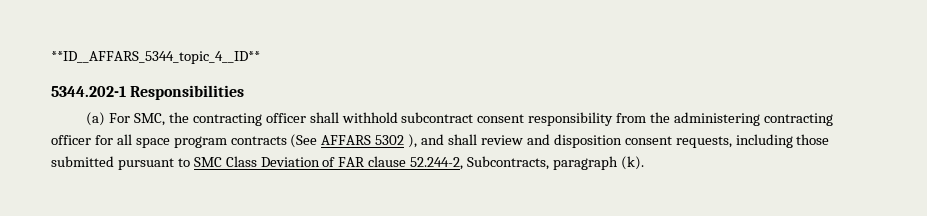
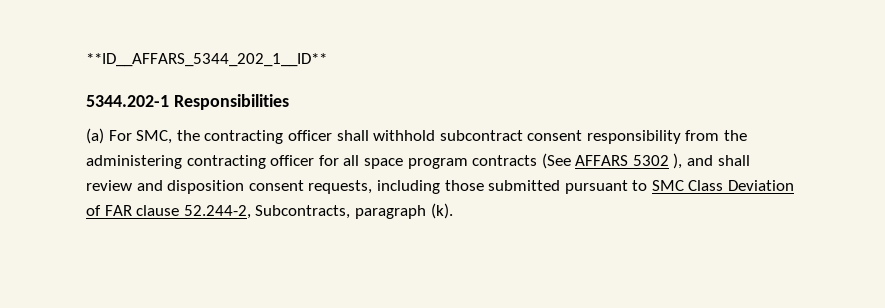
[51,51,260,64] **ID__AFFARS_5344_topic_4__ID** -> [86,53,327,67] **ID__AFFARS_5344_202_1__ID**

